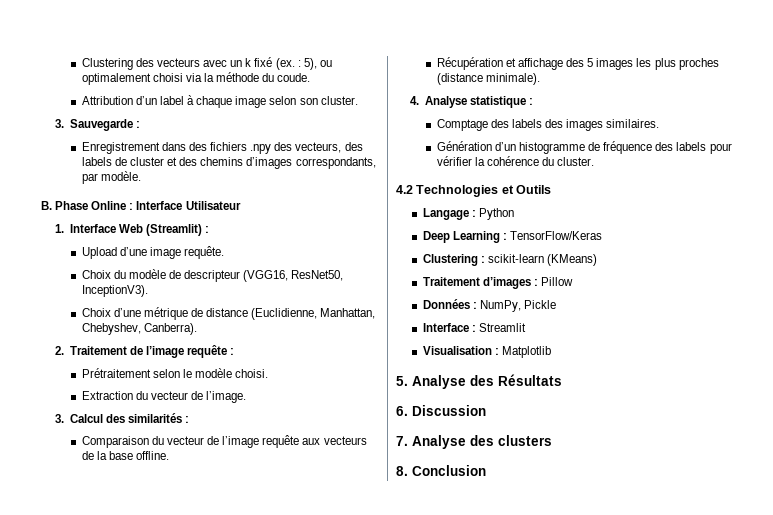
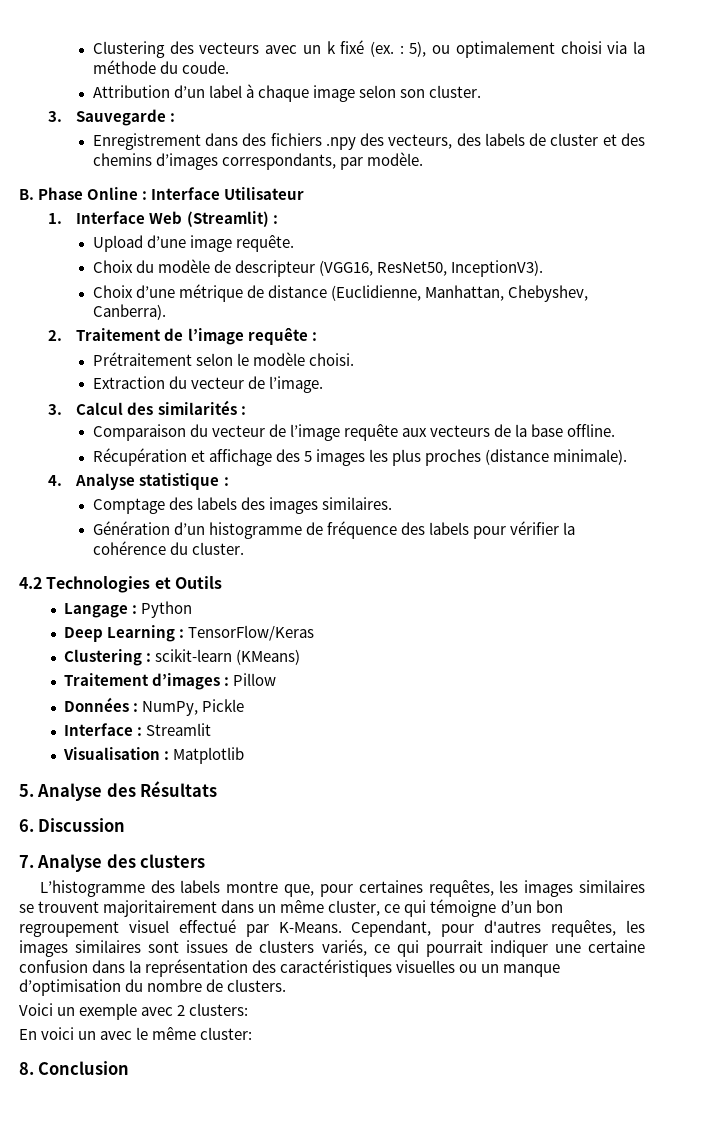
(552, 440) none -> [39,880,645,897] [19,899,563,917] [19,919,646,937] [19,939,645,957] [19,959,561,977] [19,979,287,996] [19,1003,249,1020] [19,1027,253,1040] // L’histogramme des labels montre que, pour certaines requêtes, les images similaires se trouvent majoritairement dans un même cluster, ce qui témoigne d’un bon regroupement visuel effectué par K-Means. Cependant, pour d'autres requêtes, les images similaires sont issues de clusters variés, ce qui pourrait indiquer une certaine confusion dans la représentation des caractéristiques visuelles ou un manque d’optimisation du nombre de clusters. // Voici un exemple avec 2 clusters: // En voici un avec le même cluster:

